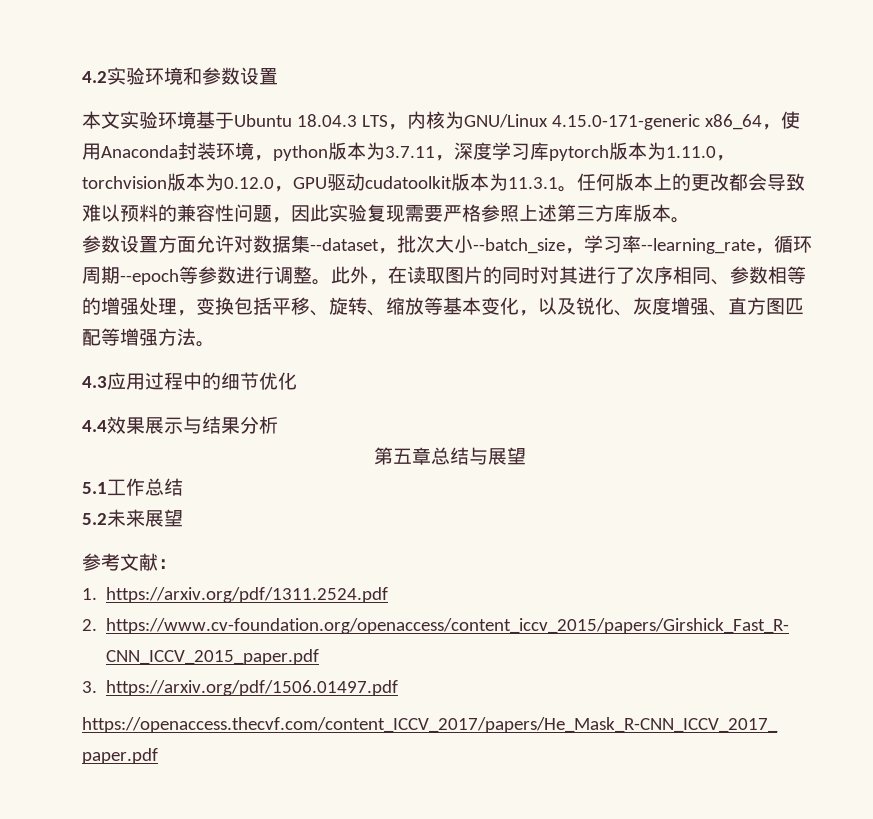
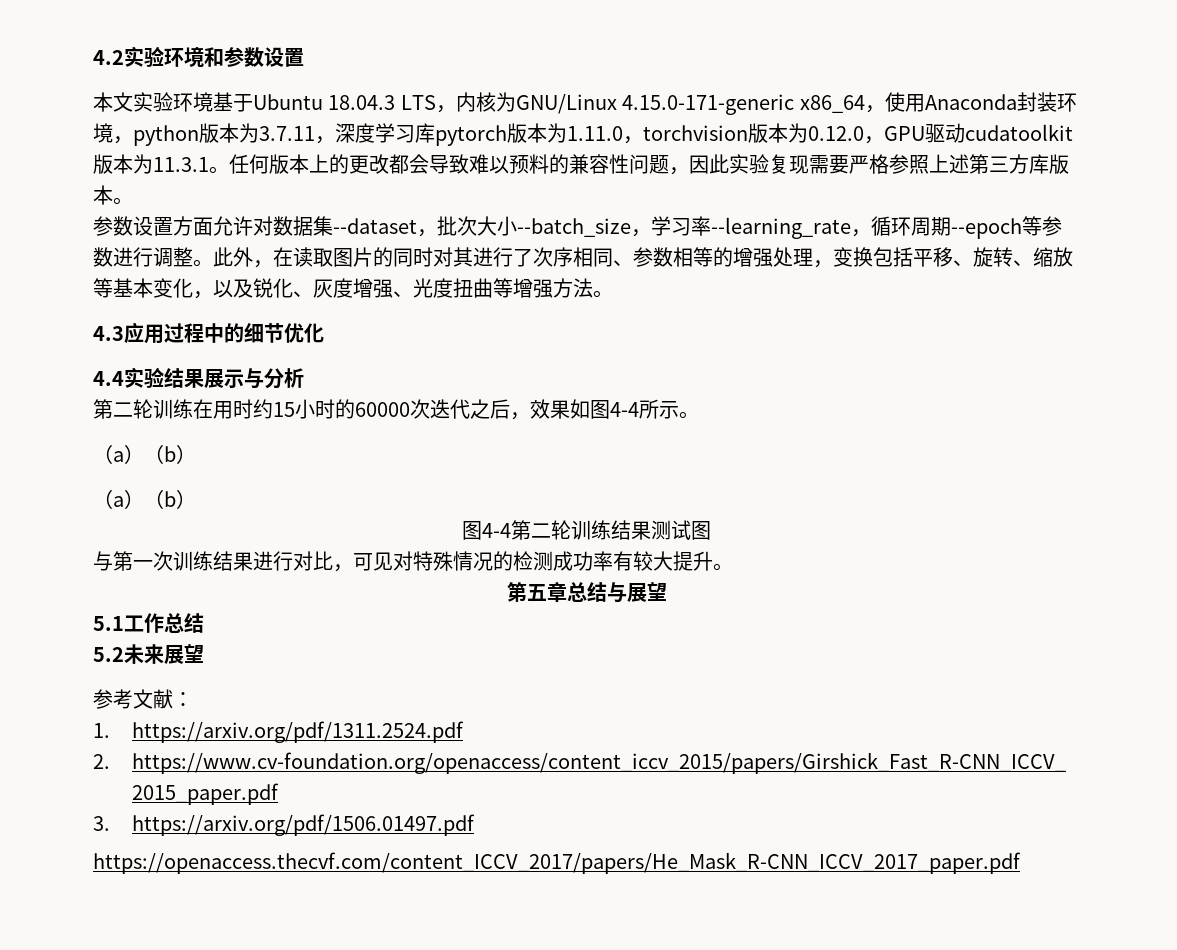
[728,297,804,315] [82,329,101,346] 直方图匹配 -> [413,278,493,298] 光度扭曲
[107,416,126,434] 效 -> [124,367,184,388] 实验结
[202,416,278,434] 结果分析 -> [264,368,304,389] [93,399,699,420] [93,444,196,464] [93,489,196,509] [462,520,711,540] [93,551,733,572] 分析 // 第二轮训练在用时约15小时的60000次迭代之后，效果如图4-4所示。 // （a）（b） // （a）（b） // 图4-4第二轮训练结果测试图 // 与第一次训练结果进行对比，可见对特殊情况的检测成功率有较大提升。

